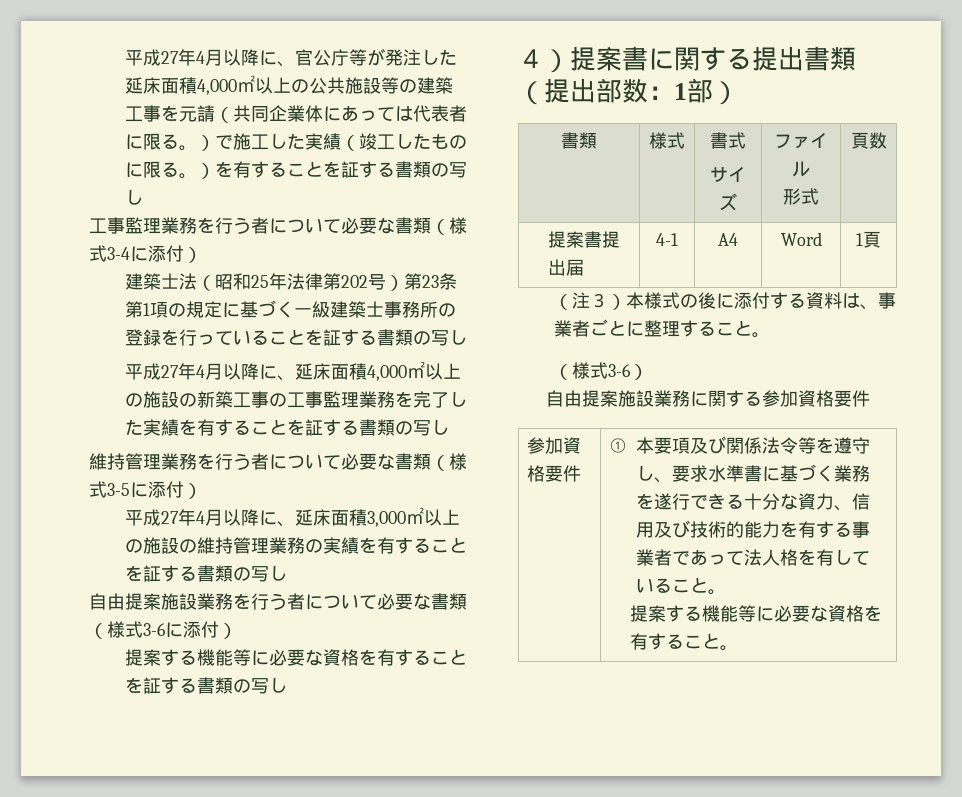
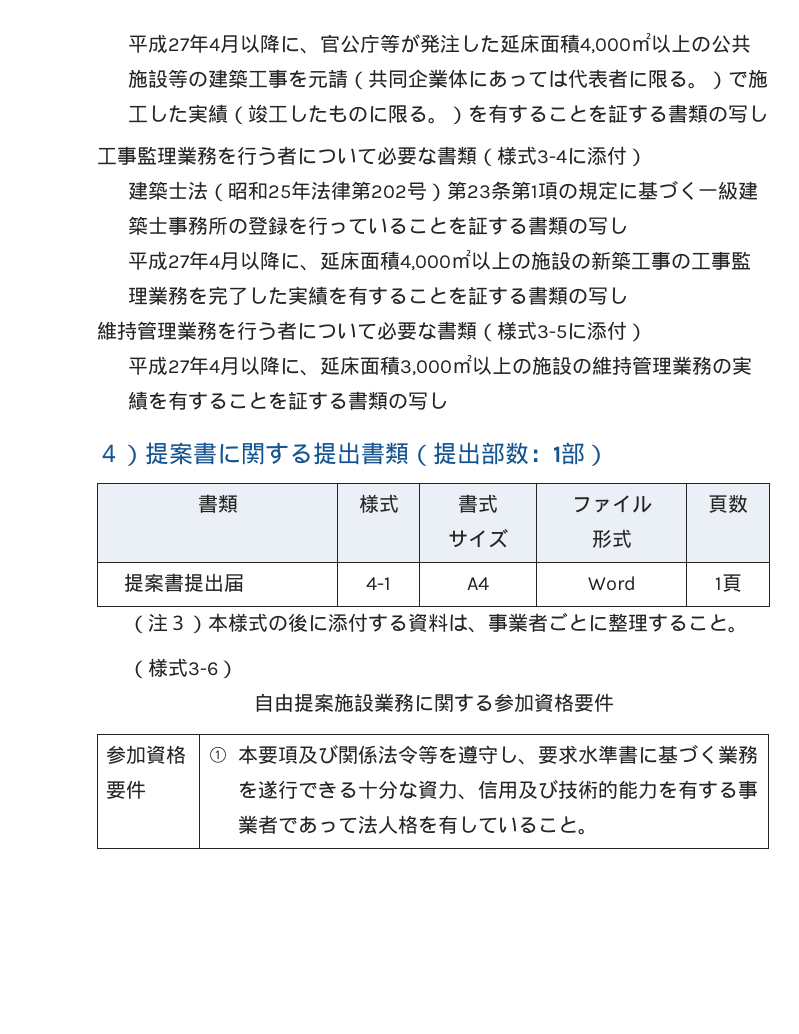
[89,593,467,610] [89,621,237,639] [124,649,467,666] [124,677,287,694] // 自由提案施設業務を行う者について必要な書類（様式3-6に添付） // 提案する機能等に必要な資格を有することを証する書類の写し -> (448, 400) none
[630,605,883,622] [630,633,739,651] // 提案する機能等に必要な資格を有すること。 -> (599, 831) none

